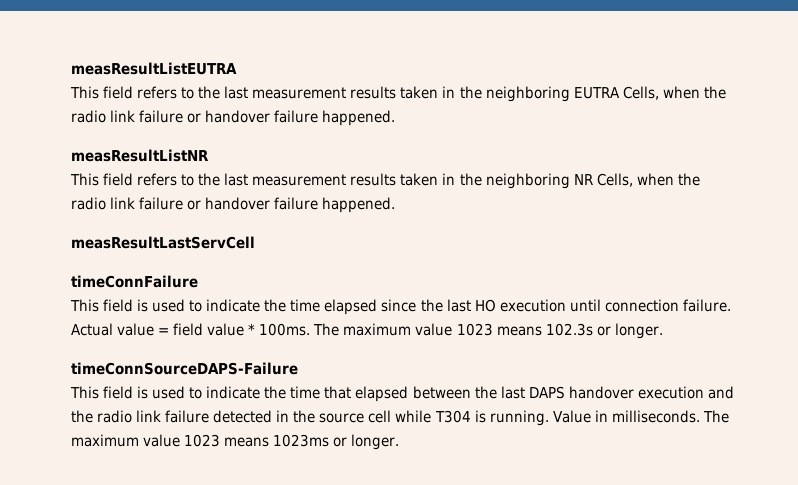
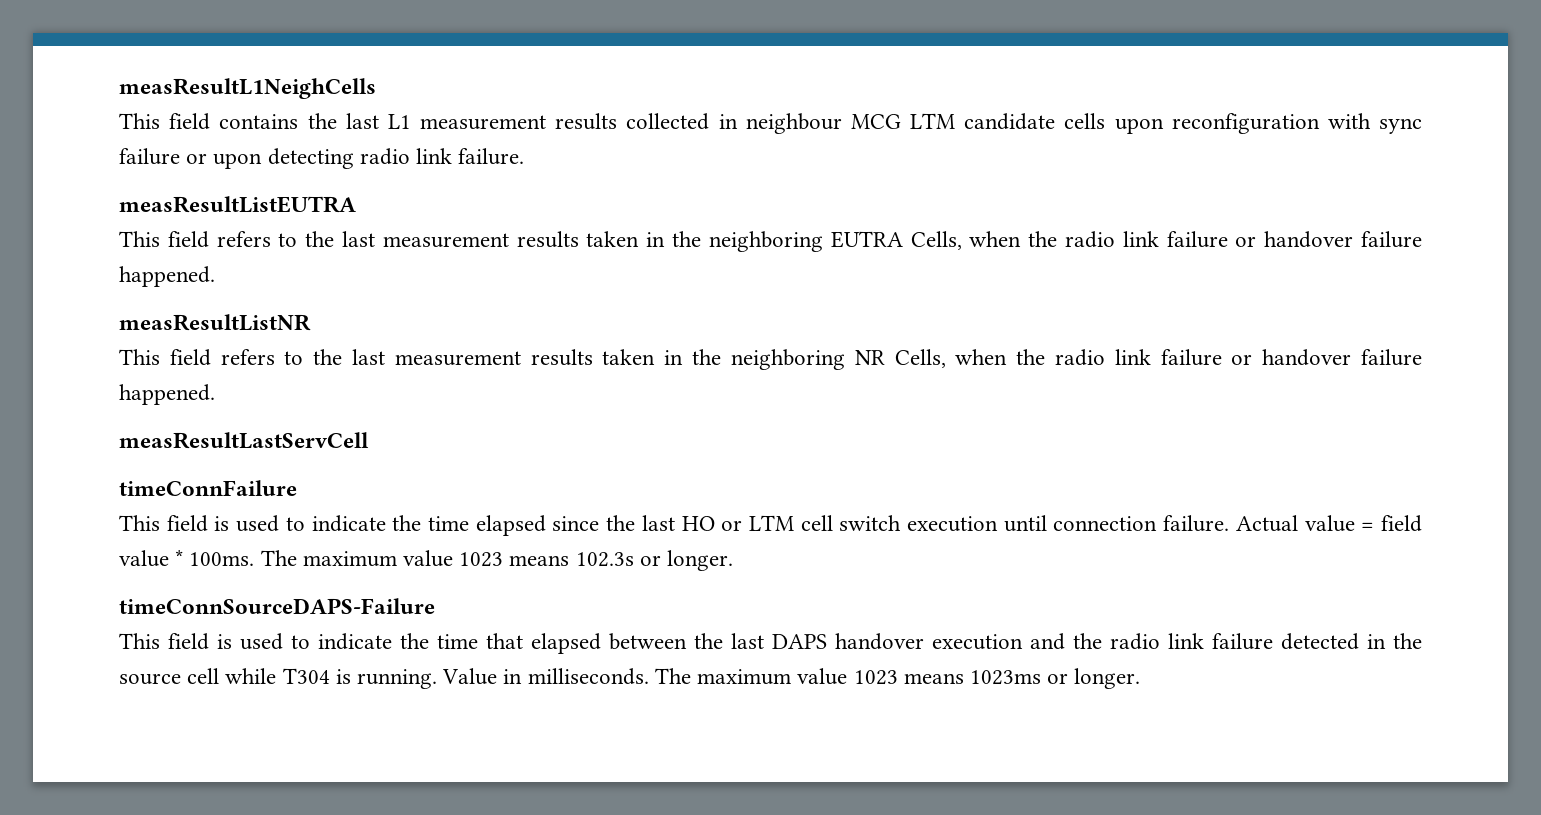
(71, 68) none -> [119,78,376,99] [119,113,1422,134] [119,148,525,169] measResultL1NeighCells // This field contains the last L1 measurement results collected in neighbour MCG LTM candidate cells upon reconfiguration with sync failure or upon detecting radio link failure. //
(496, 305) none -> [721,515,902,531] or LTM cell switch

